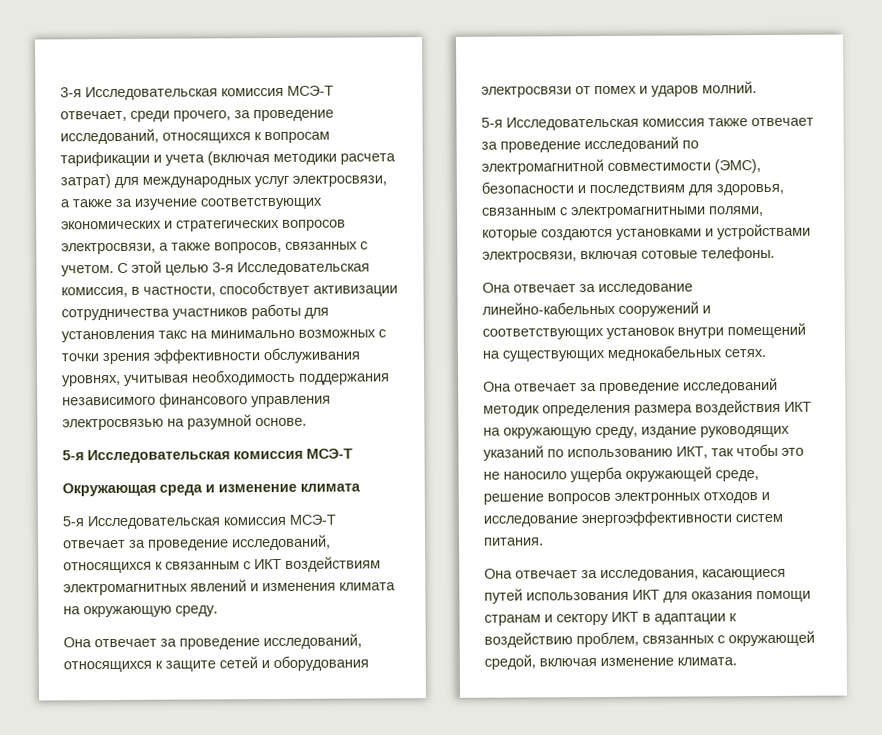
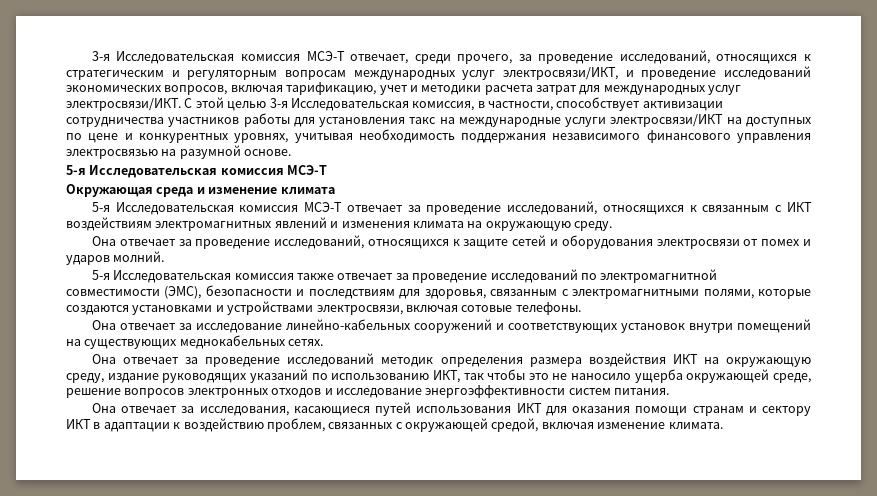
[264,131,330,144] [60,151,270,167] вопросам тарификации и учета (включая -> [66,66,811,80] [66,82,418,95] стратегическим и регуляторным вопросам международных услуг электросвязи/ИКТ, и проведение исследований экономических вопросов, включая тарификацию, учет и
[60,174,111,189] затрат) -> [536,85,577,95] затрат
[292,175,387,187] [60,197,323,210] [61,219,346,232] [61,241,368,255] [61,264,114,277] электросвязи, а также за изучение соответствующих экономических и стратегических вопросов электросвязи, а также вопросов, связанных с учетом. -> [66,98,181,111] электросвязи/ИКТ.
[210,329,386,339] [61,347,360,365] минимально возможных с точки зрения эффективности обслуживания -> [458,114,812,127] [66,133,229,143] международные услуги электросвязи/ИКТ на доступных по цене и конкурентных

